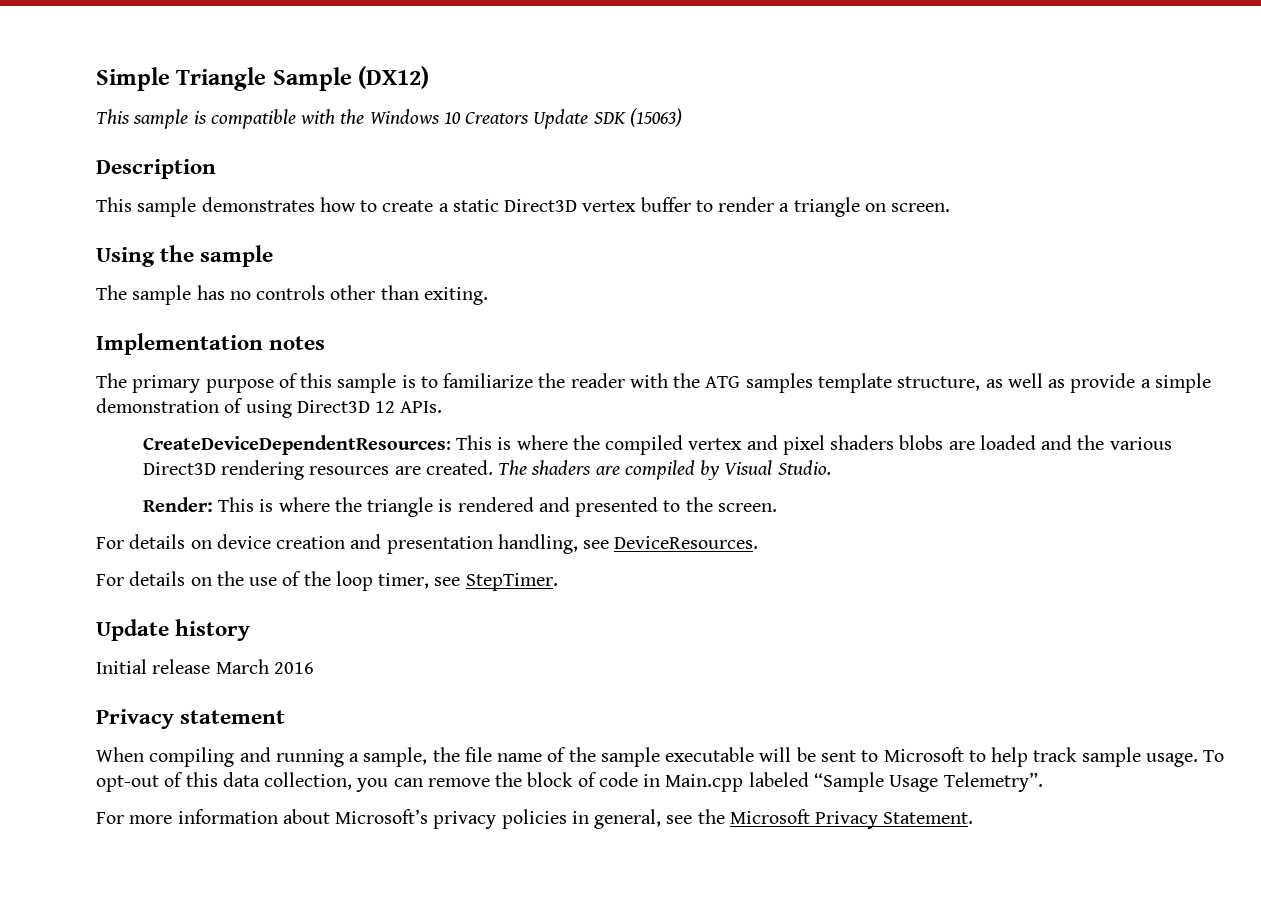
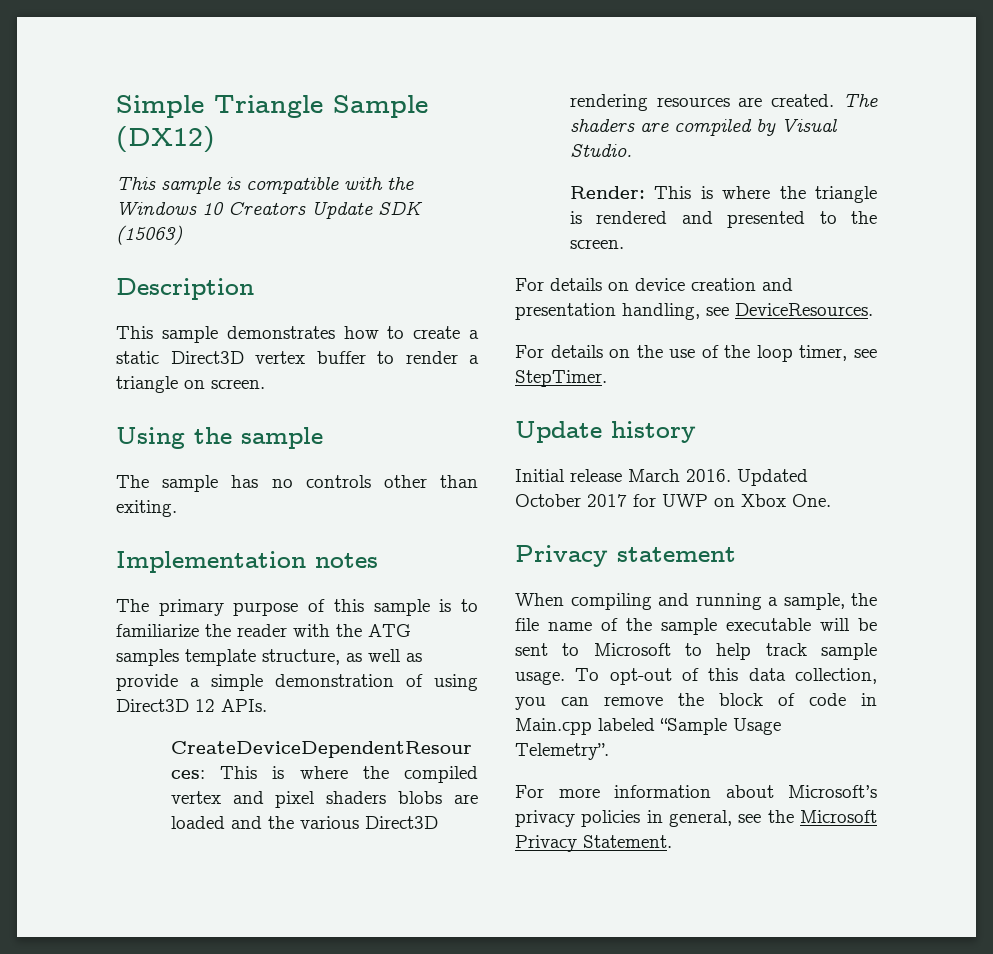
[273,662,314,674] 2016 -> [686,469,808,486] [515,494,831,507] 2016. Updated October 2017 for UWP on Xbox One.

